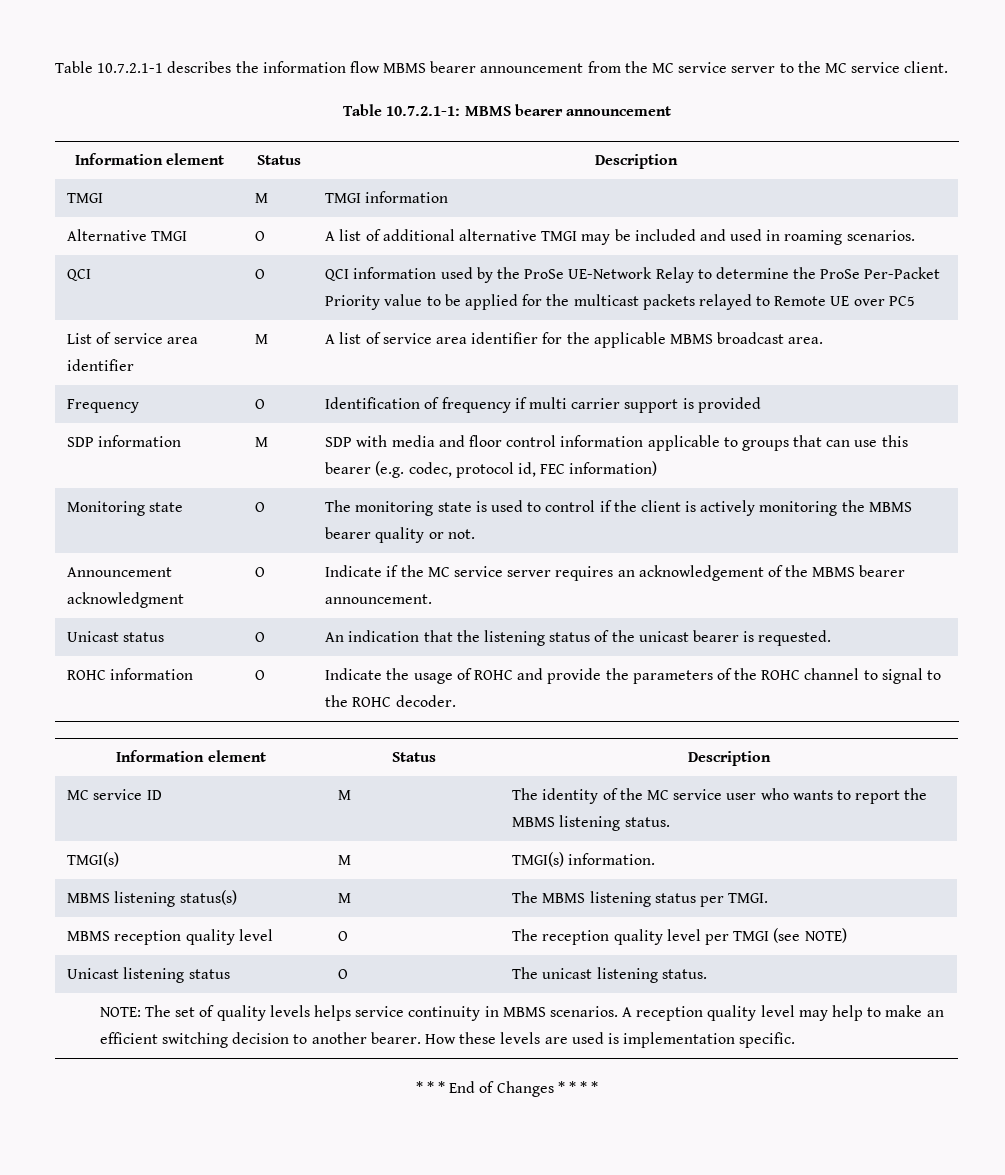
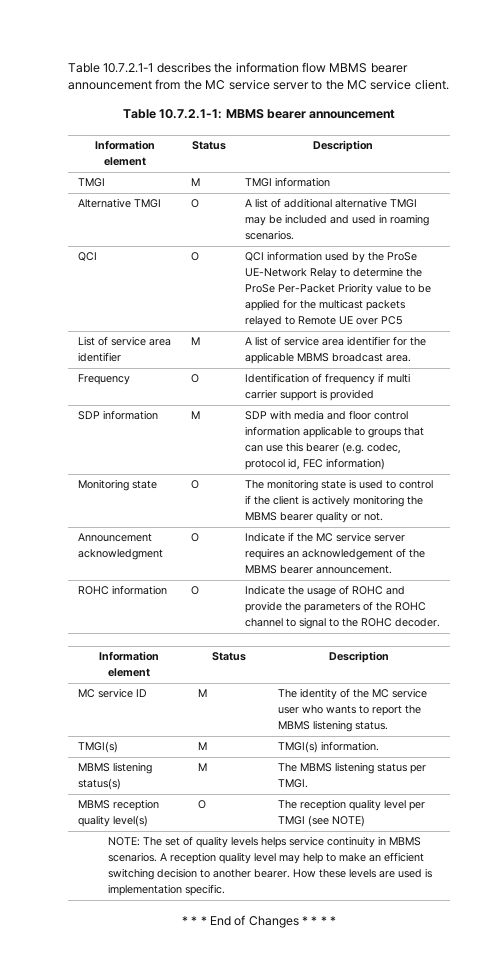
[67,631,165,642] [255,632,266,642] [325,630,832,646] // Unicast status | O | An indication that the listening status of the unicast bearer is requested. -> (392, 569) none
[238,929,273,941] level -> [112,815,148,827] level(s)
[67,967,230,983] [338,969,349,979] [512,967,707,983] // Unicast listening status | O | The unicast listening status. -> (365, 821) none

